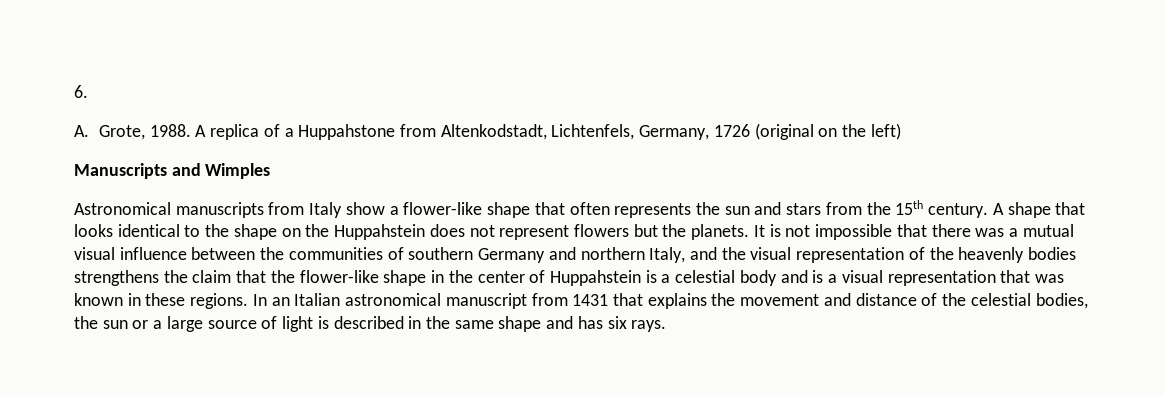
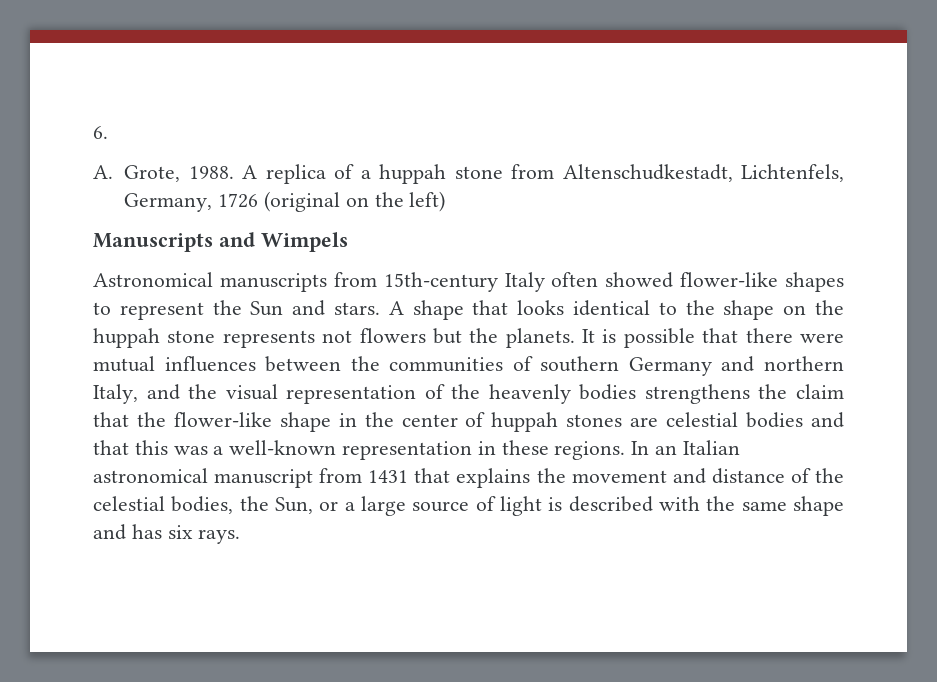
[298,124,547,140] Huppahstone from Altenkodstadt, -> [379,164,733,184] huppah stone from Altenschudkestadt,
[205,163,271,179] Wimples -> [260,232,348,252] Wimpels
[309,200,989,218] Italy show a flower-like shape that often represents the sun and stars from the 15th century. -> [383,272,844,292] [93,300,380,320] 15th-century Italy often showed flower-like shapes to represent the Sun and stars.
[334,224,570,240] Huppahstein does not represent -> [93,328,353,348] huppah stone represents not
[785,224,1074,240] [74,247,187,260] not impossible that there was a mutual visual influence -> [623,328,844,348] [93,356,256,372] possible that there were mutual influences
[549,270,1064,286] [74,293,123,306] Huppahstein is a celestial body and is a visual representation that was known -> [491,412,844,432] [93,440,473,460] huppah stones are celestial bodies and that this was a well-known representation
[102,320,128,329] sun -> [275,497,313,514] Sun,
[408,316,422,329] in -> [658,496,700,511] with

